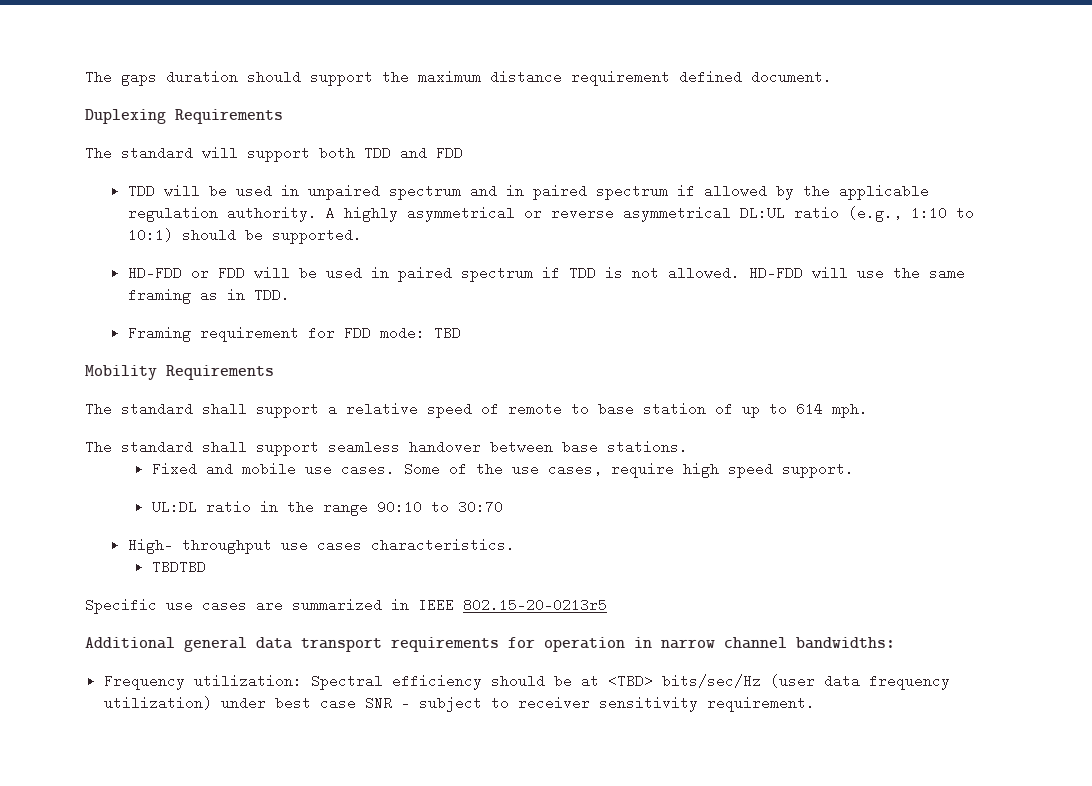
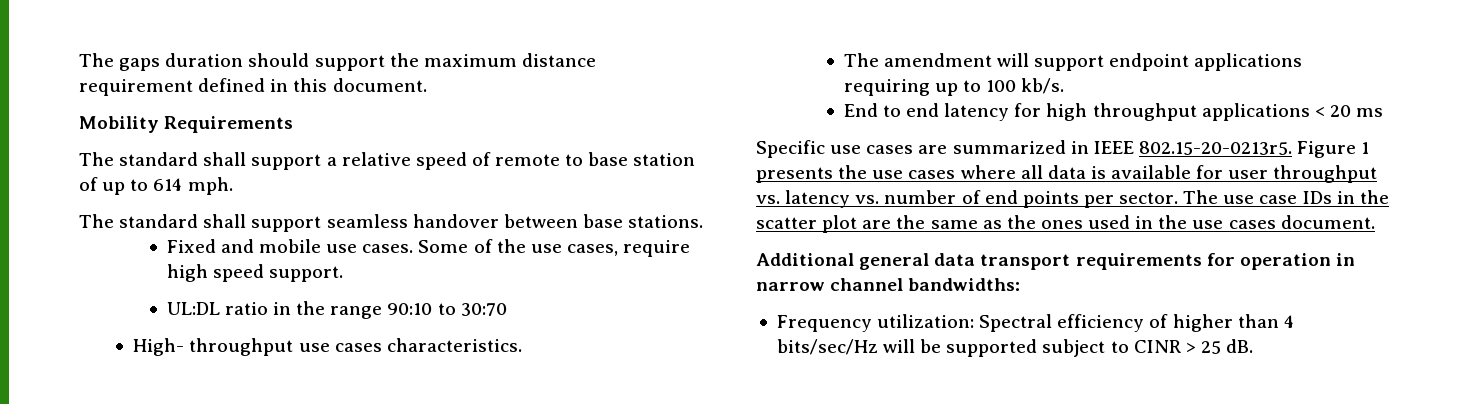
[751,70,832,84] [85,109,283,124] [85,146,463,162] [127,184,929,200] [127,206,974,222] [127,228,362,244] [127,266,965,282] [127,288,290,304] [127,326,461,342] document. // Duplexing Requirements // The standard will support both TDD and FDD // TDD will be used in unpaired spectrum and in paired spectrum if allowed by the applicable regulation authority. A highly asymmetrical or reverse asymmetrical DL:UL ratio (e.g., 1:10 to 10:1) should be supported. // HD-FDD or FDD will be used in paired spectrum if TDD is not allowed. HD-FDD will use the same framing as in TDD. // Framing requirement for FDD mode: TBD -> [270,78,427,92] in this document.
[151,560,206,574] TBDTBD -> [843,53,1303,71] [843,78,1065,96] [843,103,1384,121] The amendment will support endpoint applications requiring up to 100 kb/s. // End to end latency for high throughput applications < 20 ms
[463,598,607,612] 802.15-20-0213r5 -> [1138,141,1370,158] [756,165,1378,183] [756,190,1389,208] [756,215,1375,233] 802.15-20-0213r5. Figure 1 presents the use cases where all data is available for user throughput vs. latency vs. number of end points per sector. The use case IDs in the scatter plot are the same as the ones used in the use cases document.
[490,674,950,690] [103,696,815,712] should be at <TBD> bits/sec/Hz (user data frequency utilization) under best case SNR - subject to receiver sensitivity requirement. -> [1149,314,1294,332] [776,339,1254,357] of higher than 4 bits/sec/Hz will be supported subject to CINR > 25 dB.

